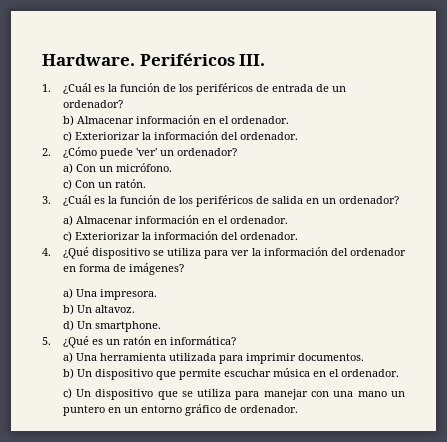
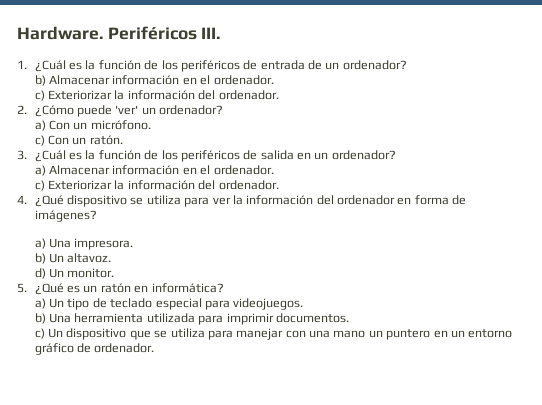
[94,321,161,332] smartphone. -> [67,268,115,278] monitor.
(73, 357) none -> [49,298,304,310] [34,313,46,324] Un tipo de teclado especial para videojuegos. // b)
[62,368,399,380] // b) Un dispositivo que permite escuchar música en el ordenador. -> (349, 318) none

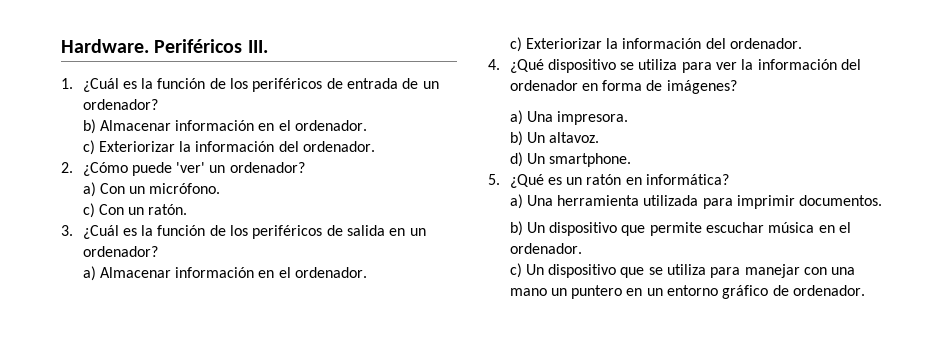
[67,268,115,278] monitor. -> [549,153,632,167] smartphone.
[49,298,304,310] [34,313,46,324] Un tipo de teclado especial para videojuegos. // b) -> (523, 201) none
(349, 318) none -> [509,221,852,236] [509,243,582,254] // b) Un dispositivo que permite escuchar música en el ordenador.

